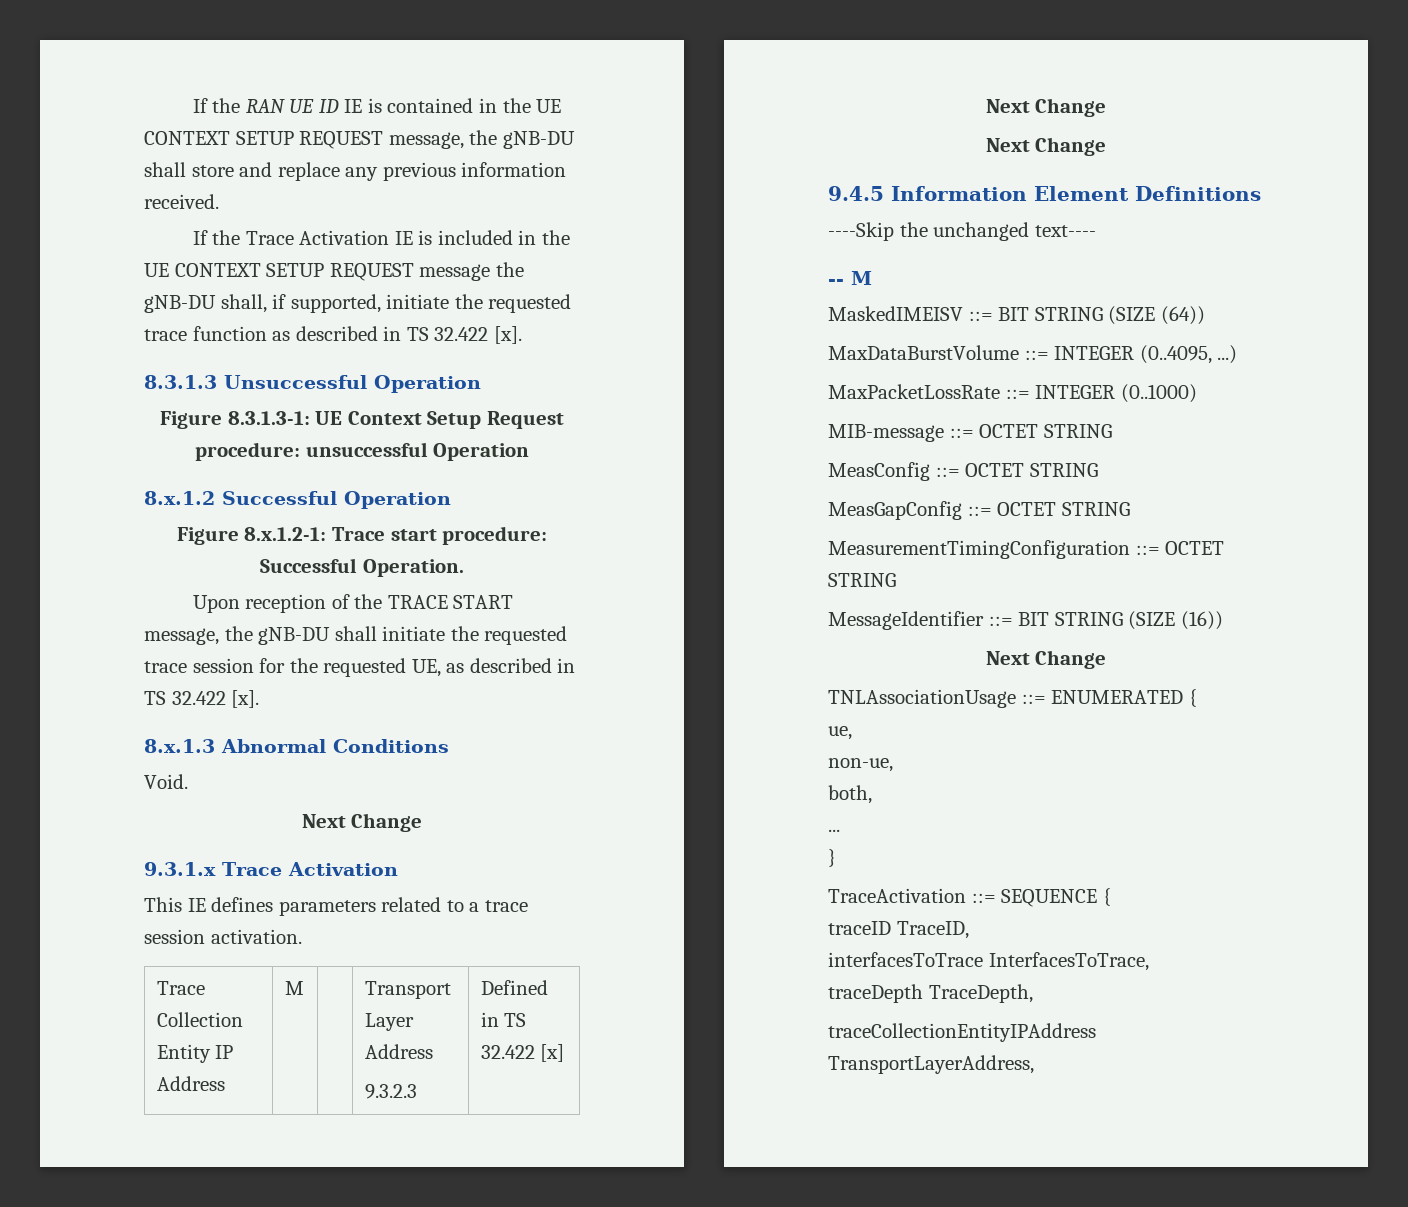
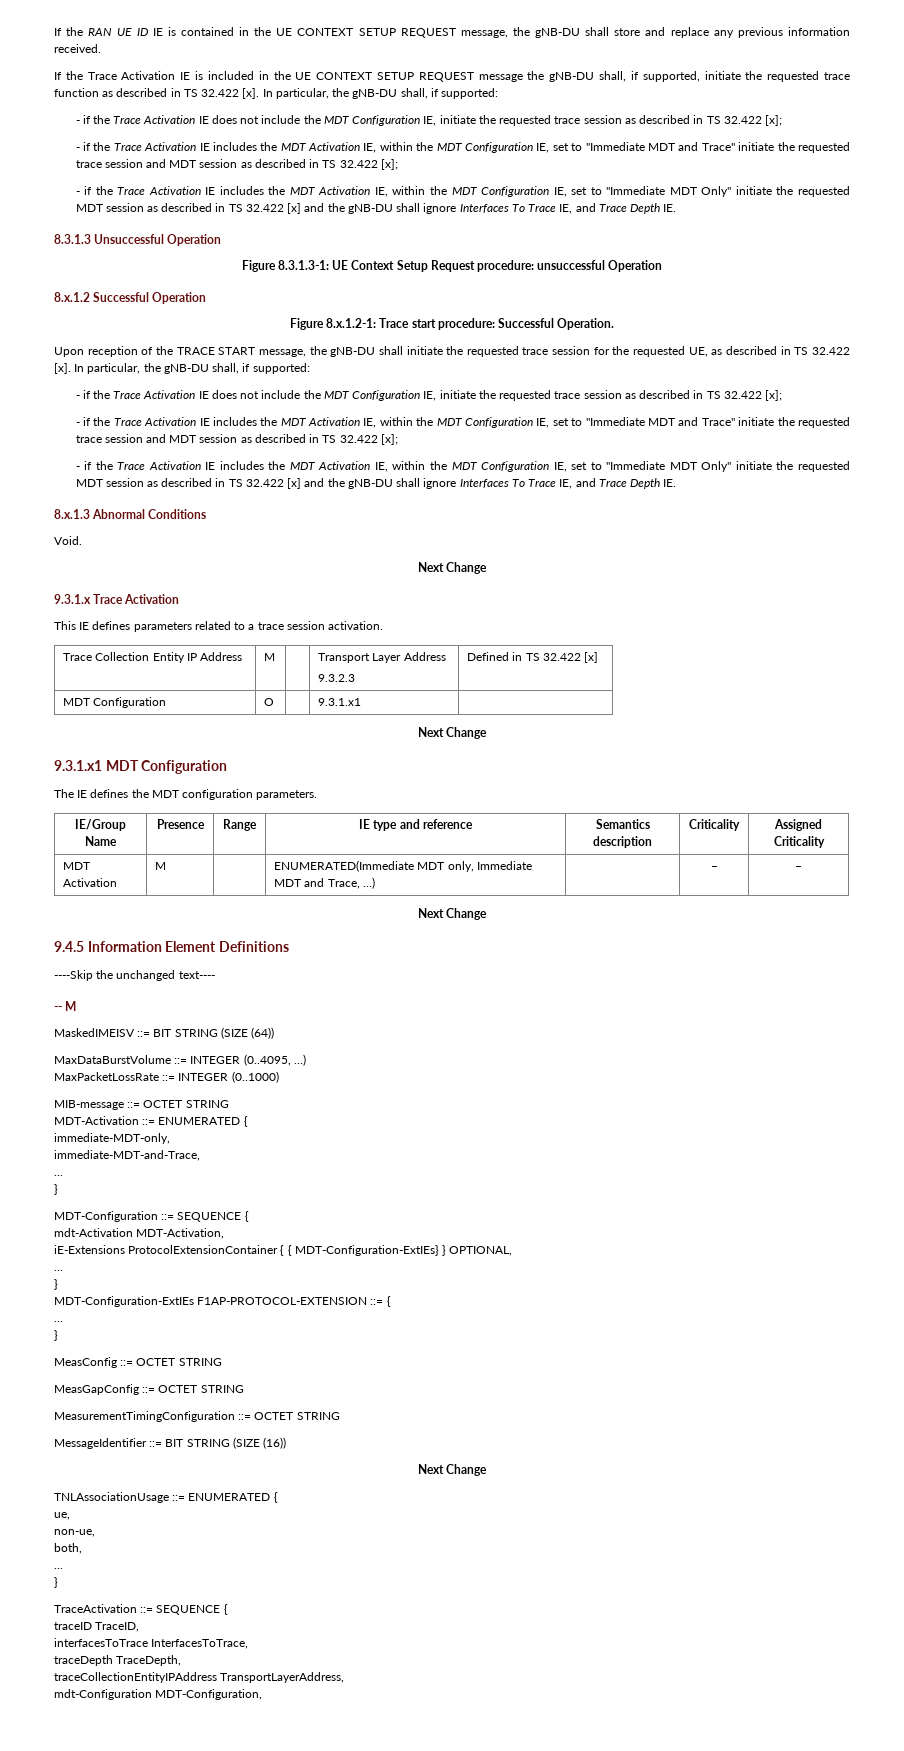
(522, 335) none -> [262,88,499,99] [75,115,783,126] [75,142,851,153] [75,159,398,170] [75,186,850,197] [75,203,677,214] In particular, the gNB-DU shall, if supported: // - if the Trace Activation IE does not include the MDT Configuration IE, initiate the requested trace session as described in TS 32.422 [x]; // - if the Trace Activation IE includes the MDT Activation IE, within the MDT Configuration IE, set to "Immediate MDT and Trace" initiate the requested trace session and MDT session as described in TS 32.422 [x]; // - if the Trace Activation IE includes the MDT Activation IE, within the MDT Configuration IE, set to "Immediate MDT Only" initiate the requested MDT session as described in TS 32.422 [x] and the gNB-DU shall ignore Interfaces To Trace IE, and Trace Depth IE.
(260, 699) none -> [74,363,310,374] [75,390,783,401] [75,417,851,428] [75,434,398,445] [75,461,850,472] [75,478,677,489] In particular, the gNB-DU shall, if supported: // - if the Trace Activation IE does not include the MDT Configuration IE, initiate the requested trace session as described in TS 32.422 [x]; // - if the Trace Activation IE includes the MDT Activation IE, within the MDT Configuration IE, set to "Immediate MDT and Trace" initiate the requested trace session and MDT session as described in TS 32.422 [x]; // - if the Trace Activation IE includes the MDT Activation IE, within the MDT Configuration IE, set to "Immediate MDT Only" initiate the requested MDT session as described in TS 32.422 [x] and the gNB-DU shall ignore Interfaces To Trace IE, and Trace Depth IE.
[985,98,1107,117] // Next Change -> [63,697,167,708] [264,698,275,706] [318,698,362,706] [417,727,488,739] [54,760,228,774] [54,789,318,800] [75,819,126,831] [85,836,117,846] [156,819,205,829] [223,819,257,831] [359,819,473,831] [595,819,650,829] [593,836,652,848] [689,819,740,831] [774,819,822,831] [773,836,825,848] [63,862,91,870] [63,878,118,887] [155,862,167,870] [274,860,532,872] [274,877,375,889] [710,866,718,870] [795,866,802,870] // MDT Configuration | O | | 9.3.1.x1 | // Next Change // 9.3.1.x1 MDT Configuration // The IE defines the MDT configuration parameters. // IE/Group Name | Presence | Range | IE type and reference | Semantics description | Criticality | Assigned Criticality // MDT Activation | M | | ENUMERATED(Immediate MDT only, Immediate MDT and Trace, …) | | – | –
(1112, 431) none -> [54,1116,248,1127] [54,1133,170,1144] [54,1150,200,1161] [54,1175,63,1176] [54,1184,58,1195] [54,1211,249,1222] [54,1228,225,1239] [54,1245,513,1256] [54,1270,63,1271] [54,1279,58,1290] [54,1296,391,1307] [54,1321,63,1322] [54,1330,58,1341] // MDT-Activation ::= ENUMERATED { // immediate-MDT-only, // immediate-MDT-and-Trace, // ... // } // MDT-Configuration ::= SEQUENCE { // mdt-Activation MDT-Activation, // iE-Extensions ProtocolExtensionContainer { { MDT-Configuration-ExtIEs} } OPTIONAL, // ... // } // MDT-Configuration-ExtIEs F1AP-PROTOCOL-EXTENSION ::= { // ... // }
(1034, 1064) none -> [54,1689,263,1700] // mdt-Configuration MDT-Configuration,

